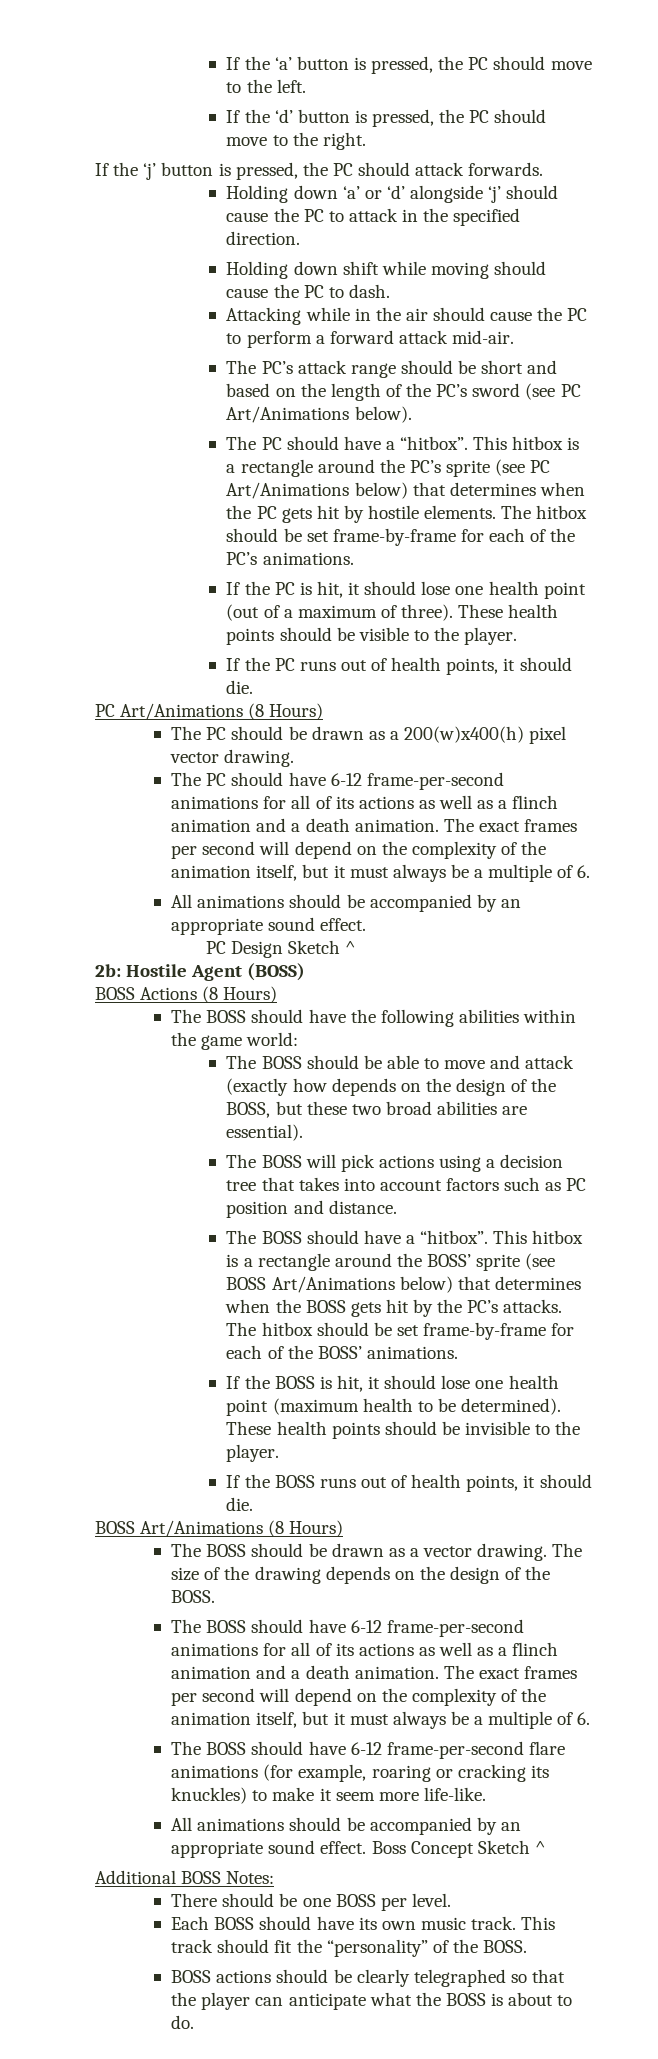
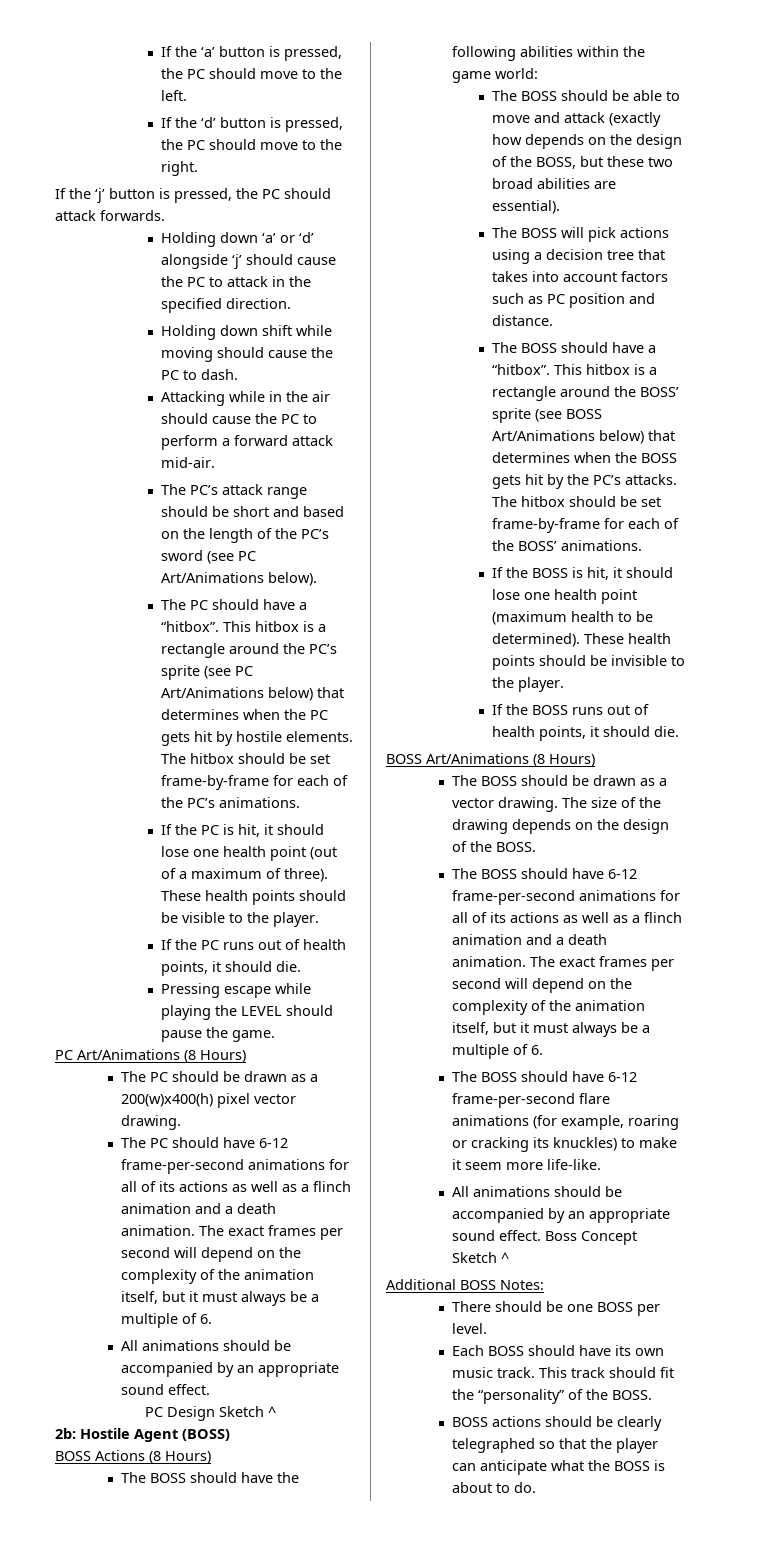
(254, 687) none -> [160,983,311,998] [160,1005,333,1020] [160,1027,275,1042] // Pressing escape while playing the LEVEL should pause the game.

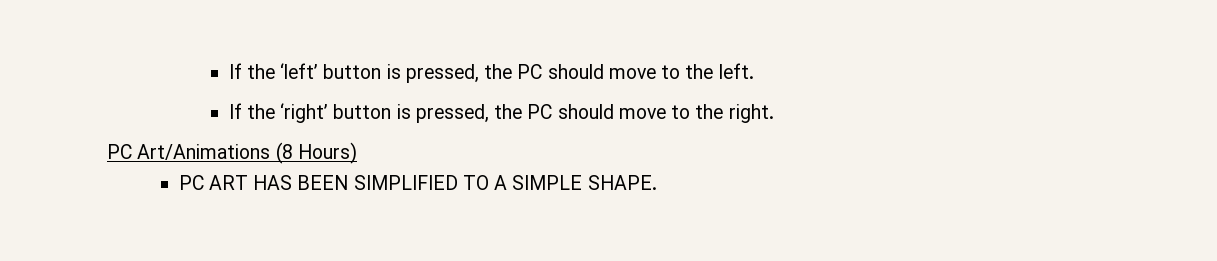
[160,46,215,57] If the ‘a’ -> [228,63,319,79] If the ‘left’
[200,117,216,128] ‘d’ -> [280,103,329,123] ‘right’
[55,188,331,203] [55,210,165,221] [160,232,314,247] [160,254,336,269] [160,276,311,287] [160,298,291,313] [160,325,332,340] [160,347,333,362] [160,369,238,380] [160,391,330,406] [160,413,317,424] [160,435,333,450] [160,457,215,468] [160,484,307,499] [160,506,344,517] [160,528,329,543] [160,550,256,564] [160,572,317,586] [160,599,307,610] [160,621,326,632] [160,643,337,658] [160,665,253,680] [160,687,344,701] [160,709,328,720] [160,731,353,746] [160,753,330,764] [160,775,348,790] [160,797,300,808] [160,824,324,837] [160,846,337,861] [160,868,328,882] [160,890,346,905] [160,912,319,927] [160,939,346,950] [160,961,301,976] [160,983,311,998] [160,1005,333,1020] [160,1027,275,1042] [55,1049,246,1063] [121,1071,319,1082] [121,1093,297,1108] [121,1115,182,1130] [121,1137,289,1148] [121,1159,350,1174] [121,1181,352,1192] [121,1203,277,1214] [121,1225,344,1240] [121,1247,302,1262] [121,1269,315,1284] [121,1291,320,1306] [121,1313,213,1328] [121,1340,292,1351] [121,1362,340,1377] [121,1384,211,1395] [144,1406,276,1421] [55,1428,230,1442] [55,1450,211,1464] [121,1472,300,1483] [452,46,646,61] [452,68,539,83] [491,90,680,101] [491,112,661,127] [491,134,682,149] [491,156,673,169] [491,178,616,189] [491,200,560,214] [491,227,669,242] [491,249,665,264] [491,271,668,282] [491,293,655,308] [491,315,553,326] [491,342,656,353] [491,364,657,375] [491,386,679,401] [491,408,602,423] [491,430,675,444] [491,452,677,463] [491,474,677,489] [491,496,661,507] [491,518,679,533] [491,540,642,551] [491,567,673,580] [491,589,637,604] [491,611,653,625] [491,633,671,647] [491,655,685,670] [491,677,564,692] [491,704,649,715] [491,726,679,741] [386,753,595,767] [452,775,668,786] [452,797,662,812] [452,819,670,834] [452,841,537,852] [452,868,638,879] [452,890,681,905] [452,912,683,923] [452,934,608,945] [452,956,675,971] [452,978,633,993] [452,1000,646,1015] [452,1022,651,1037] [452,1044,544,1059] [452,1071,638,1082] [452,1093,611,1108] [452,1115,680,1130] [452,1137,678,1152] [452,1159,602,1170] [452,1186,623,1197] [452,1208,671,1223] [452,1230,638,1245] [452,1252,510,1263] [386,1279,544,1290] [452,1301,661,1316] [452,1323,488,1334] [452,1345,665,1356] [452,1367,675,1378] [452,1389,653,1404] [452,1416,663,1431] [452,1438,659,1453] [452,1460,666,1475] [452,1482,537,1493] If the ‘j’ button is pressed, the PC should attack forwards. // Holding down ‘a’ or ‘d’ alongside ‘j’ should cause the PC to attack in the specified direction. // Holding down shift while moving should cause the PC to dash. // Attacking while in the air should cause the PC to perform a forward attack mid-air. // The PC’s attack range should be short and based on the length of the PC’s sword (see PC Art/Animations below). // The PC should have a “hitbox”. This hitbox is a rectangle around the PC’s sprite (see PC Art/Animations below) that determines when the PC gets hit by hostile elements. The hitbox should be set frame-by-frame for each of the PC’s animations. // If the PC is hit, it should lose one health point (out of a maximum of three). These health points should be visible to the player. // If the PC runs out of health points, it should die. // Pressing escape while playing the LEVEL should pause the game. // PC Art/Animations (8 Hours) // The PC should be drawn as a 200(w)x400(h) pixel vector drawing. // The PC should have 6-12 frame-per-second animations for all of its actions as well as a flinch animation and a death animation. The exact frames per second will depend on the complexity of the animation itself, but it must always be a multiple of 6. // All animations should be accompanied by an appropriate sound effect. // PC Design Sketch ^ // 2b: Hostile Agent (BOSS) // BOSS Actions (8 Hours) // The BOSS should have the following abilities within the game world: // The BOSS should be able to move and attack (exactly how depends on the design of the BOSS, but these two broad abilities are essential). // The BOSS will pick actions using a decision tree that takes into account factors such as PC position and distance. // The BOSS should have a “hitbox”. This hitbox is a rectangle around the BOSS’ sprite (see BOSS Art/Animations below) that determines when the BOSS gets hit by the PC’s attacks. The hitbox should be set frame-by-frame for each of the BOSS’ animations. // If the BOSS is hit, it should lose one health point (maximum health to be determined). These health points should be invisible to the player. // If the BOSS runs out of health points, it should die. // BOSS Art/Animations (8 Hours) // The BOSS should be drawn as a vector drawing. The size of the drawing depends on the design of the BOSS. // The BOSS should have 6-12 frame-per-second animations for all of its actions as well as a flinch animation and a death animation. The exact frames per second will depend on the complexity of the animation itself, but it must always be a multiple of 6. // The BOSS should have 6-12 frame-per-second flare animations (for example, roaring or cracking its knuckles) to make it seem more life-like. // All animations should be accompanied by an appropriate sound effect. Boss Concept Sketch ^ // Additional BOSS Notes: // There should be one BOSS per level. // Each BOSS should have its own music track. This track should fit the “personality” of the BOSS. // BOSS actions should be clearly telegraphed so that the player can anticipate what the BOSS is about to do. -> [107,142,357,164] [178,175,657,190] PC Art/Animations (8 Hours) // PC ART HAS BEEN SIMPLIFIED TO A SIMPLE SHAPE.

